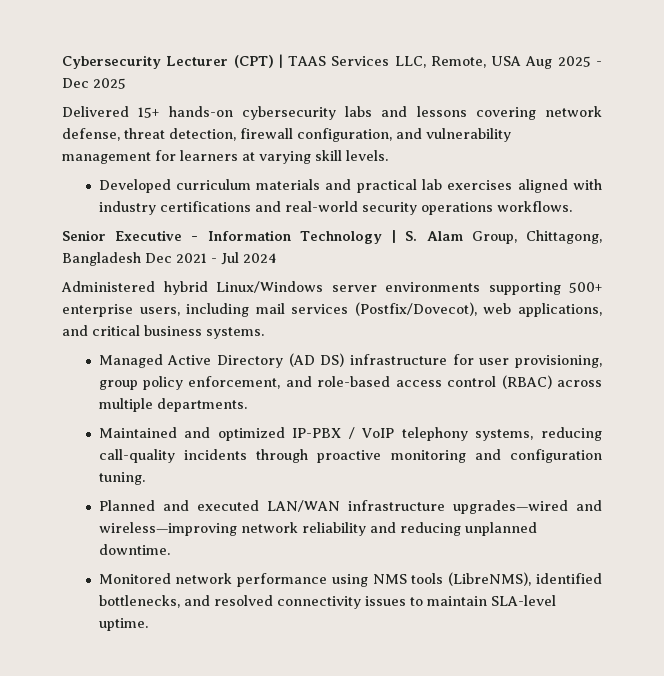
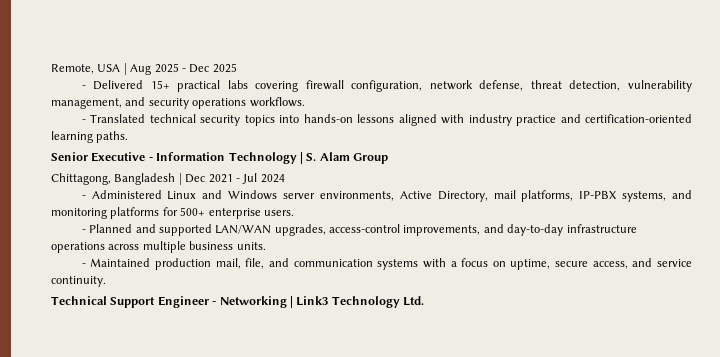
[62,54,426,69] Cybersecurity Lecturer (CPT) | TAAS Services LLC, -> (51, 69) none
(522, 61) none -> [123,63,127,75] |
(126, 83) none -> [81,85,86,89] -
[168,106,602,120] [62,128,511,142] [62,150,388,164] [98,179,602,193] [98,201,572,215] hands-on cybersecurity labs and lessons covering network defense, threat detection, firewall configuration, and vulnerability management for learners at varying skill levels. // Developed curriculum materials and practical lab exercises aligned with industry certifications and real-world security operations workflows. -> [177,80,692,92] [51,97,305,109] [81,114,693,126] [51,131,129,143] practical labs covering firewall configuration, network defense, threat detection, vulnerability management, and security operations workflows. // - Translated technical security topics into hands-on lessons aligned with industry practice and certification-oriented learning paths.
[471,231,517,244] Group, -> [353,153,388,164] Group //
(141, 259) none -> [178,173,182,185] |
[61,281,602,295] [62,302,602,317] [62,325,264,339] [98,353,602,368] [98,375,602,390] [98,398,247,412] [98,427,602,441] [98,449,602,463] [98,472,145,485] [98,500,602,514] [98,522,537,536] [98,544,170,555] [98,572,602,587] [98,595,556,609] [98,618,148,631] Administered hybrid Linux/Windows server environments supporting 500+ enterprise users, including mail services (Postfix/Dovecot), web applications, and critical business systems. // Managed Active Directory (AD DS) infrastructure for user provisioning, group policy enforcement, and role-based access control (RBAC) across multiple departments. // Maintained and optimized IP-PBX / VoIP telephony systems, reducing call-quality incidents through proactive monitoring and configuration tuning. // Planned and executed LAN/WAN infrastructure upgrades—wired and wireless—improving network reliability and reducing unplanned downtime. // Monitored network performance using NMS tools (LibreNMS), identified bottlenecks, and resolved connectivity issues to maintain SLA-level uptime. -> [81,190,693,202] [51,207,294,219] [81,224,637,236] [51,241,266,253] [81,258,692,270] [51,276,106,287] [51,296,424,308] - Administered Linux and Windows server environments, Active Directory, mail platforms, IP-PBX systems, and monitoring platforms for 500+ enterprise users. // - Planned and supported LAN/WAN upgrades, access-control improvements, and day-to-day infrastructure operations across multiple business units. // - Maintained production mail, file, and communication systems with a focus on uptime, secure access, and service continuity. // Technical Support Engineer - Networking | Link3 Technology Ltd.

